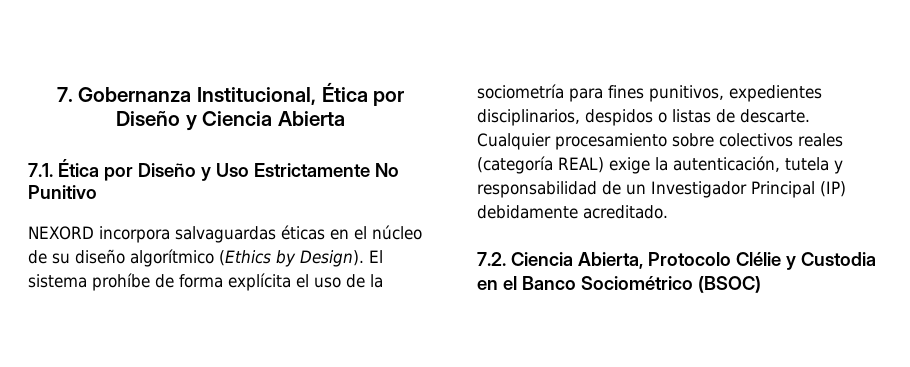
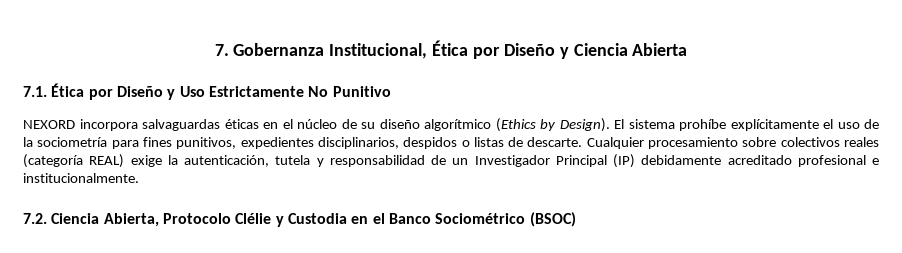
[155,273,291,291] de forma explícita -> [730,119,819,131] explícitamente
[583,205,668,219] acreditado. -> [727,155,879,167] [23,173,139,183] acreditado profesional e institucionalmente.

